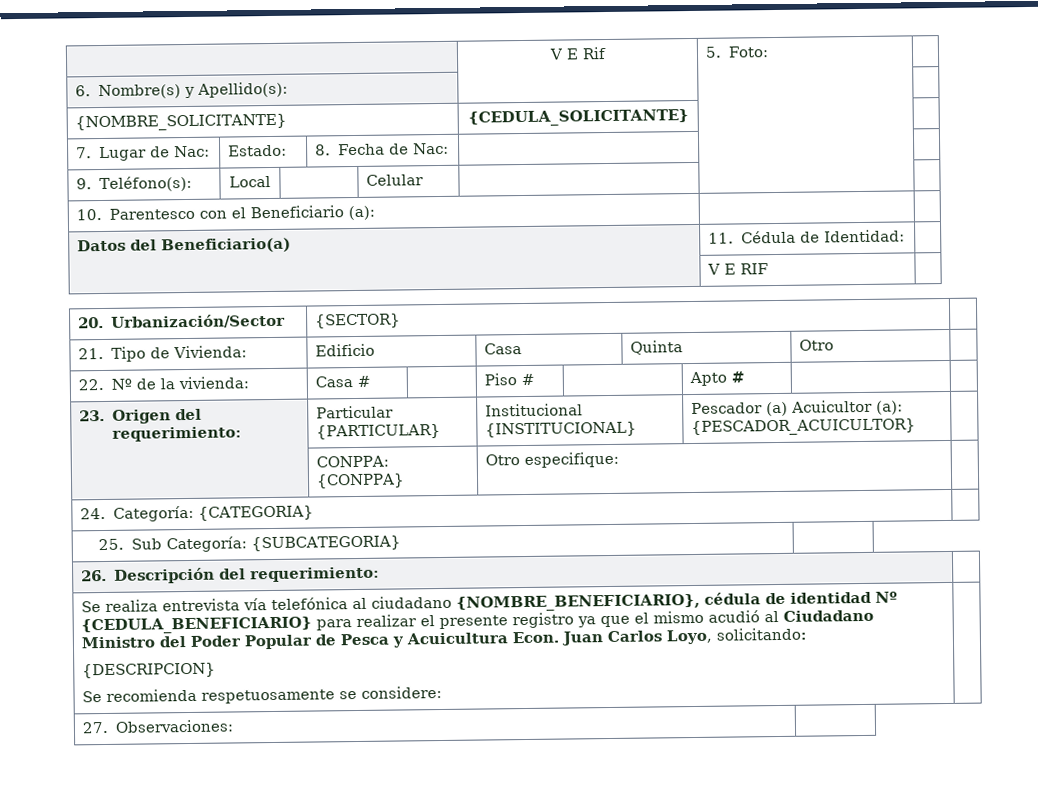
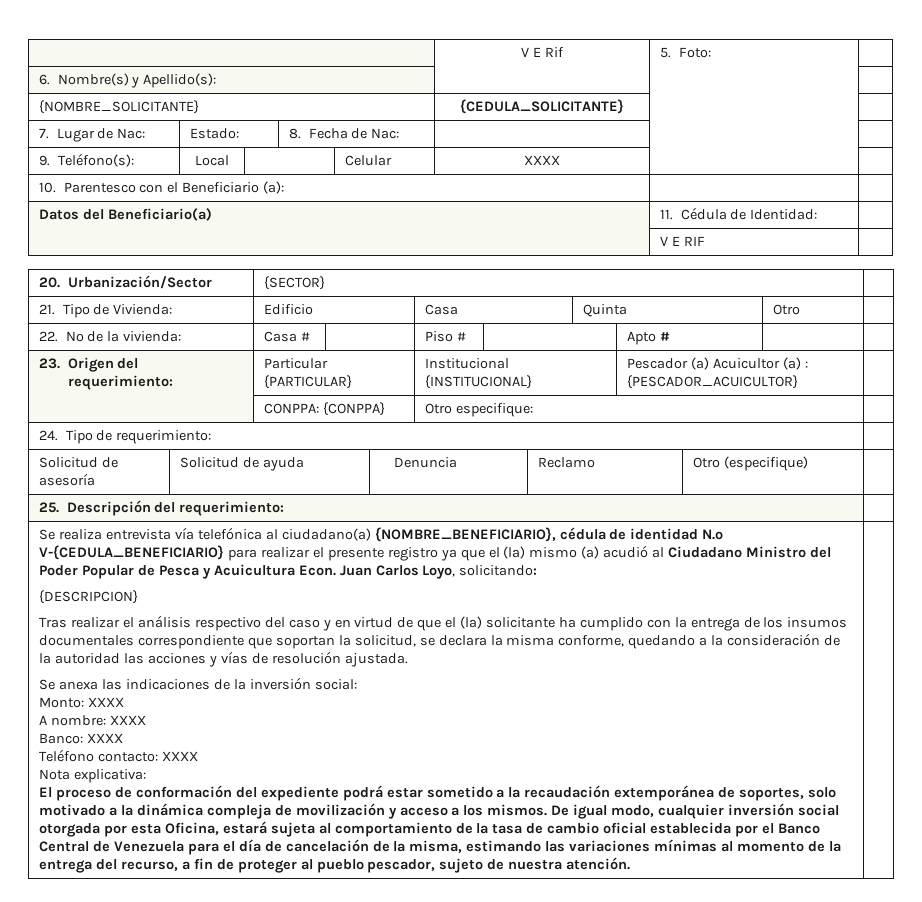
(425, 180) none -> [524,155,560,165] XXXX
[876,400,904,415] (a): -> [782,357,808,370] (a) :
[112,505,314,522] [98,535,401,553] [81,569,108,582] Categoría: {CATEGORIA} | // 25. Sub Categoría: {SUBCATEGORIA} | // 26. -> [65,430,212,444] [39,457,119,468] [39,473,96,486] [180,457,305,471] [394,457,458,468] [538,457,596,468] [693,456,809,471] [39,502,60,513] Tipo de requerimiento: | // Solicitud de asesoría | Solicitud de ayuda | Denuncia | Reclamo | Otro (especifique) | // 25.
[371,595,453,609] ciudadano -> [281,528,371,541] ciudadano(a)
[875,591,899,603] [81,616,313,635] Nº {CEDULA_BENEFICIARIO} -> [702,529,724,540] [39,545,225,560] N.º V-{CEDULA_BENEFICIARIO}
[653,610,705,624] mismo -> [503,546,600,559] (la) mismo (a)
[82,685,443,704] [82,719,233,734] Se recomienda respetuosamente se considere: | // 27. Observaciones: -> [39,615,848,631] [39,633,840,649] [39,651,408,667] [39,677,357,690] [39,697,125,708] [39,715,147,726] [39,733,124,744] [39,749,199,762] [39,769,147,783] [39,785,836,801] [39,803,839,819] [39,821,820,837] [39,839,841,855] [39,857,631,873] Tras realizar el análisis respectivo del caso y en virtud de que el (la) solicitante ha cumplido con la entrega de los insumos documentales correspondiente que soportan la solicitud, se declara la misma conforme, quedando a la consideración de la autoridad las acciones y vías de resolución ajustada. // Se anexa las indicaciones de la inversión social: // Monto: XXXX // A nombre: XXXX // Banco: XXXX // Teléfono contacto: XXXX // Nota explicativa: // El proceso de conformación del expediente podrá estar sometido a la recaudación extemporánea de soportes, solo motivado a la dinámica compleja de movilización y acceso a los mismos. De igual modo, cualquier inversión social otorgada por esta Oficina, estará sujeta al comportamiento de la tasa de cambio oficial establecida por el Banco Central de Venezuela para el día de cancelación de la misma, estimando las variaciones mínimas al momento de la entrega del recurso, a fin de proteger al pueblo pescador, sujeto de nuestra atención.

